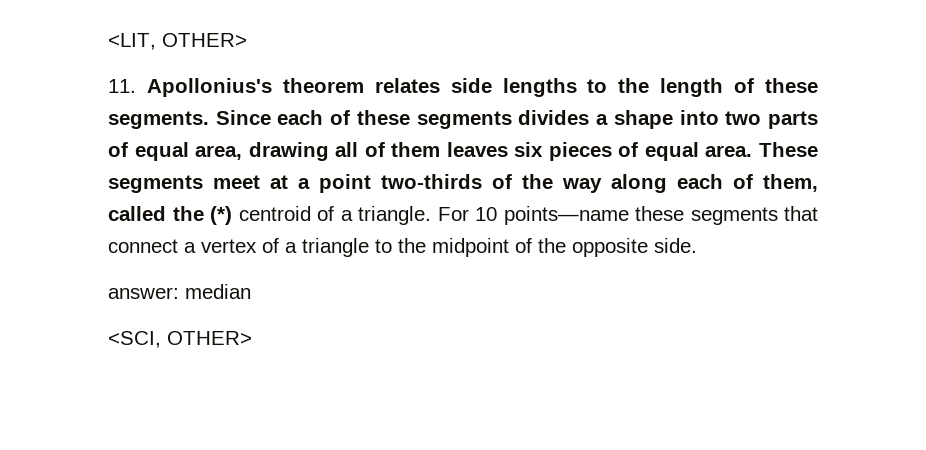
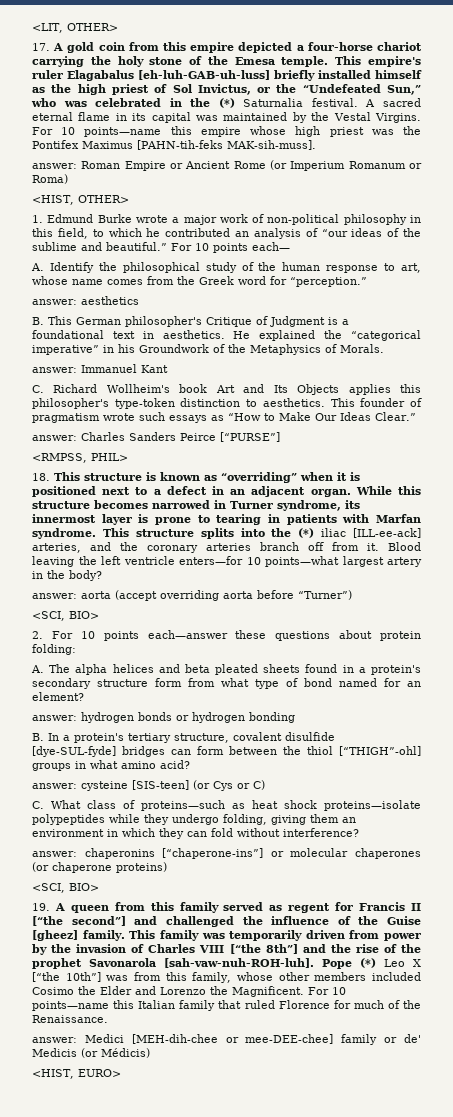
[108,78,818,97] [108,110,819,129] [108,142,819,161] [108,174,818,193] [108,206,818,225] [108,238,697,257] [108,284,251,299] [108,331,252,348] 11. Apollonius's theorem relates side lengths to the length of these segments. Since each of these segments divides a shape into two parts of equal area, drawing all of them leaves six pieces of equal area. These segments meet at a point two-thirds of the way along each of them, called the (*) centroid of a triangle. For 10 points—name these segments that connect a vertex of a triangle to the midpoint of the opposite side. // answer: median // <SCI, OTHER> -> [32,42,422,53] [32,56,421,67] [32,70,422,81] [32,84,422,95] [31,98,421,108] [32,112,421,123] [32,126,422,137] [32,140,316,150] [32,160,422,171] [32,174,68,184] [32,195,129,205] [32,214,422,225] [32,228,421,239] [32,242,290,253] [31,262,421,273] [32,276,367,287] [32,296,139,305] [32,316,349,327] [32,330,421,341] [32,344,384,355] [32,364,168,373] [32,384,422,395] [32,398,423,409] [32,412,416,423] [32,432,280,442] [32,453,128,463] [32,472,360,483] [32,486,421,497] [32,500,360,511] [32,514,421,525] [32,528,421,539] [32,542,421,553] [32,556,422,567] [32,570,102,581] [32,590,352,601] [32,611,99,621] [32,630,421,641] [32,644,76,655] [31,664,422,675] [32,678,421,689] [32,692,84,701] [32,712,295,723] [32,732,335,743] [32,746,421,757] [32,760,190,771] [32,780,265,791] [32,800,421,811] [32,814,356,825] [32,828,359,839] [32,848,421,859] [32,862,167,873] [32,883,99,893] [32,902,422,913] [32,916,421,927] [32,930,421,941] [32,944,421,955] [32,958,421,969] [32,972,421,983] [32,986,346,997] [32,1000,422,1011] [32,1015,108,1023] [32,1034,421,1045] [32,1048,150,1058] [32,1069,121,1079] 17. A gold coin from this empire depicted a four-horse chariot carrying the holy stone of the Emesa temple. This empire's ruler Elagabalus [eh-luh-GAB-uh-luss] briefly installed himself as the high priest of Sol Invictus, or the “Undefeated Sun,” who was celebrated in the (*) Saturnalia festival. A sacred eternal flame in its capital was maintained by the Vestal Virgins. For 10 points—name this empire whose high priest was the Pontifex Maximus [PAHN-tih-feks MAK-sih-muss]. // answer: Roman Empire or Ancient Rome (or Imperium Romanum or Roma) // <HIST, OTHER> // 1. Edmund Burke wrote a major work of non-political philosophy in this field, to which he contributed an analysis of “our ideas of the sublime and beautiful.” For 10 points each— // A. Identify the philosophical study of the human response to art, whose name comes from the Greek word for “perception.” // answer: aesthetics // B. This German philosopher's Critique of Judgment is a foundational text in aesthetics. He explained the “categorical imperative” in his Groundwork of the Metaphysics of Morals. // answer: Immanuel Kant // C. Richard Wollheim's book Art and Its Objects applies this philosopher's type-token distinction to aesthetics. This founder of pragmatism wrote such essays as “How to Make Our Ideas Clear.” // answer: Charles Sanders Peirce [“PURSE”] // <RMPSS, PHIL> // 18. This structure is known as “overriding” when it is positioned next to a defect in an adjacent organ. While this structure becomes narrowed in Turner syndrome, its innermost layer is prone to tearing in patients with Marfan syndrome. This structure splits into the (*) iliac [ILL-ee-ack] arteries, and the coronary arteries branch off from it. Blood leaving the left ventricle enters—for 10 points—what largest artery in the body? // answer: aorta (accept overriding aorta before “Turner”) // <SCI, BIO> // 2. For 10 points each—answer these questions about protein folding: // A. The alpha helices and beta pleated sheets found in a protein's secondary structure form from what type of bond named for an element? // answer: hydrogen bonds or hydrogen bonding // B. In a protein's tertiary structure, covalent disulfide [dye-SUL-fyde] bridges can form between the thiol [“THIGH”-ohl] groups in what amino acid? // answer: cysteine [SIS-teen] (or Cys or C) // C. What class of proteins—such as heat shock proteins—isolate polypeptides while they undergo folding, giving them an environment in which they can fold without interference? // answer: chaperonins [“chaperone-ins”] or molecular chaperones (or chaperone proteins) // <SCI, BIO> // 19. A queen from this family served as regent for Francis II [“the second”] and challenged the influence of the Guise [gheez] family. This family was temporarily driven from power by the invasion of Charles VIII [“the 8th”] and the rise of the prophet Savonarola [sah-vaw-nuh-ROH-luh]. Pope (*) Leo X [“the 10th”] was from this family, whose other members included Cosimo the Elder and Lorenzo the Magnificent. For 10 points—name this Italian family that ruled Florence for much of the Renaissance. // answer: Medici [MEH-dih-chee or mee-DEE-chee] family or de' Medicis (or Médicis) // <HIST, EURO>

